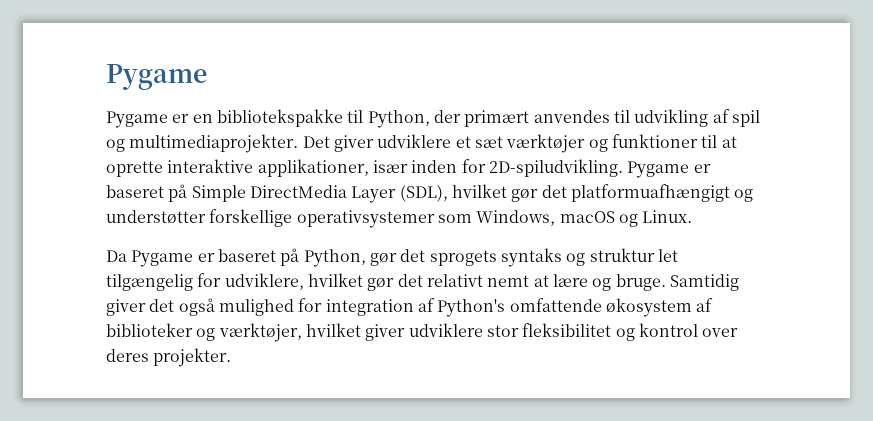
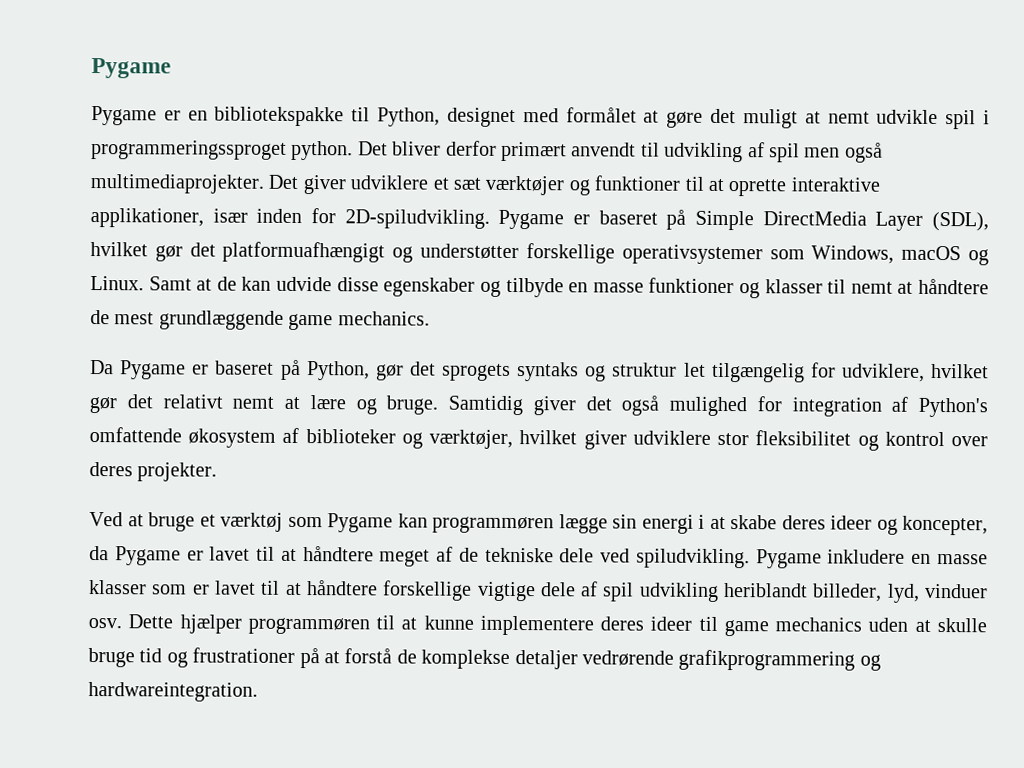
[433,110,610,127] der primært anvendes -> [446,107,991,130] [91,140,637,162] designet med formålet at gøre det muligt at nemt udvikle spil i programmeringssproget python. Det bliver derfor primært anvendt
[106,139,125,152] og -> [804,142,883,163] men også
(693, 216) none -> [148,276,989,299] [90,310,430,331] Samt at de kan udvide disse egenskaber og tilbyde en masse funktioner og klasser til nemt at håndtere de mest grundlæggende game mechanics.
(232, 357) none -> [89,512,988,536] [89,546,988,569] [89,580,988,603] [88,614,987,637] [88,647,881,671] [88,682,258,702] // Ved at bruge et værktøj som Pygame kan programmøren lægge sin energi i at skabe deres ideer og koncepter, da Pygame er lavet til at håndtere meget af de tekniske dele ved spiludvikling. Pygame inkludere en masse klasser som er lavet til at håndtere forskellige vigtige dele af spil udvikling heriblandt billeder, lyd, vinduer osv. Dette hjælper programmøren til at kunne implementere deres ideer til game mechanics uden at skulle bruge tid og frustrationer på at forstå de komplekse detaljer vedrørende grafikprogrammering og hardwareintegration.

